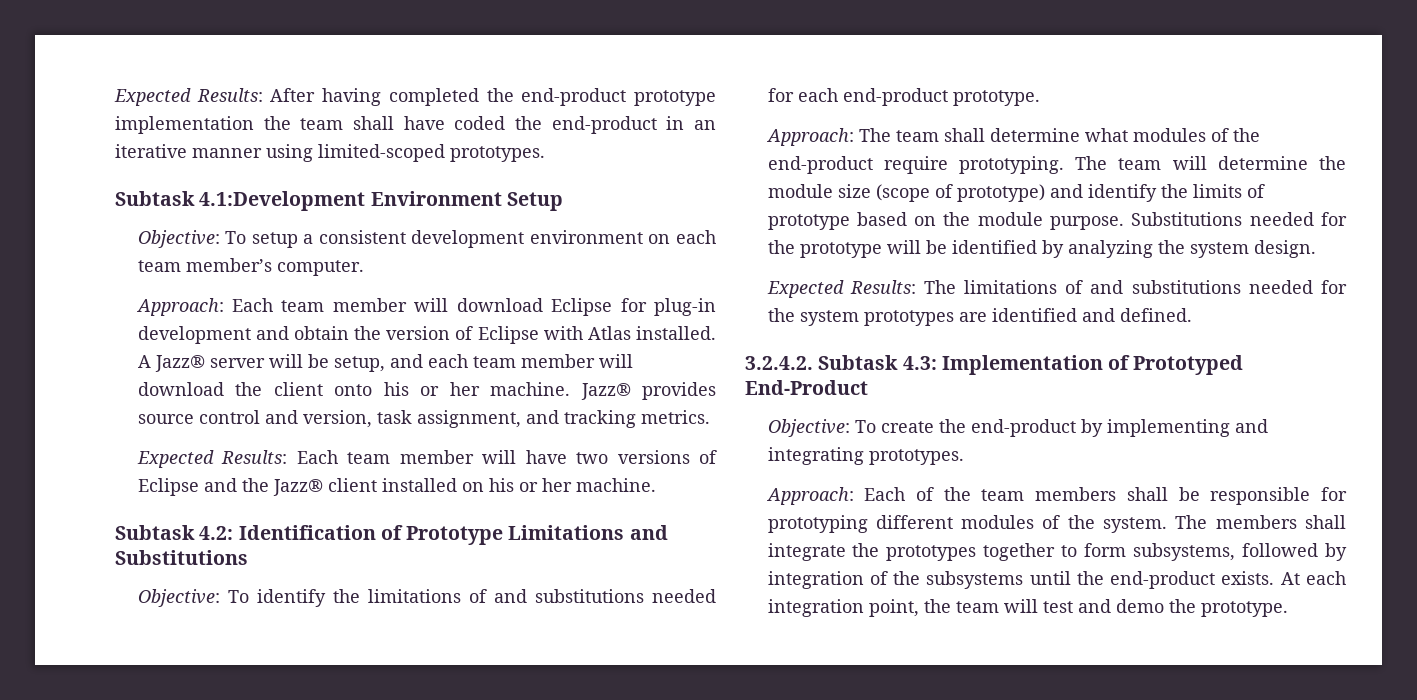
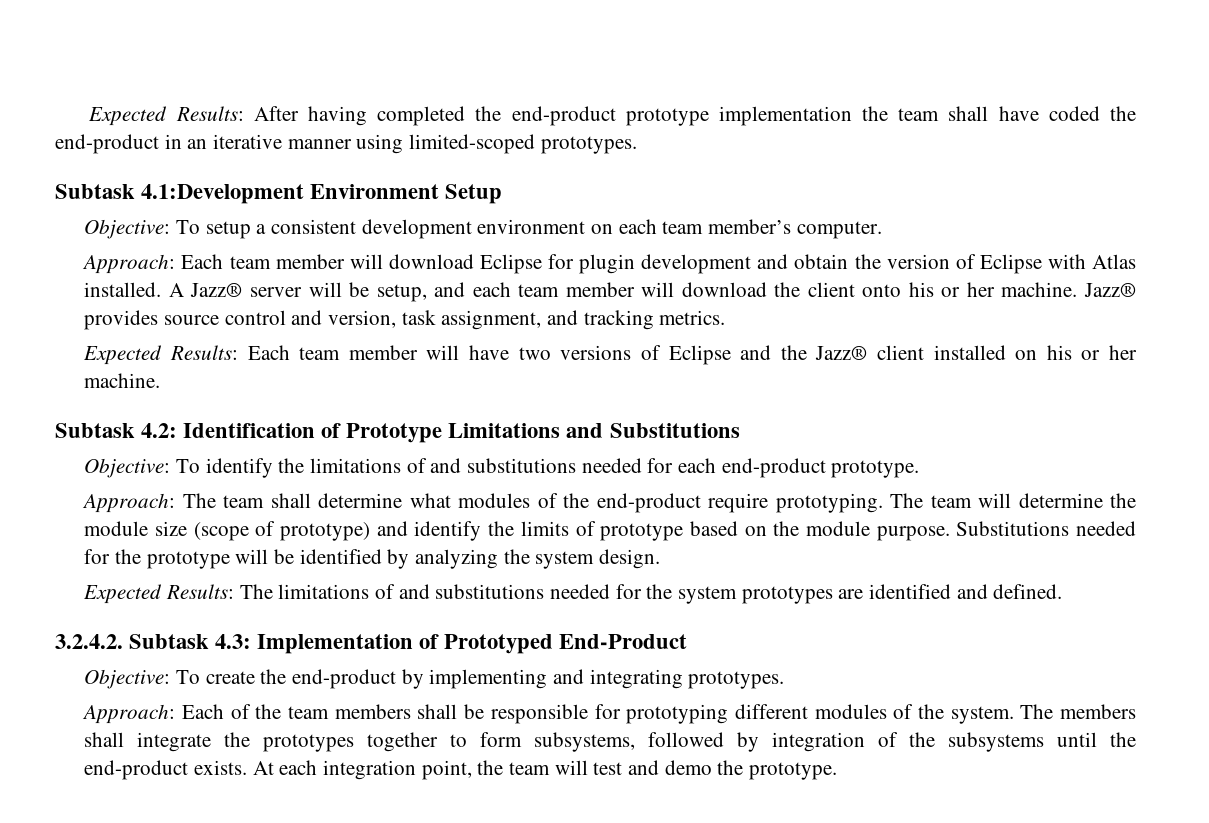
[654,298,716,316] plug-in -> [579,254,636,274] plugin

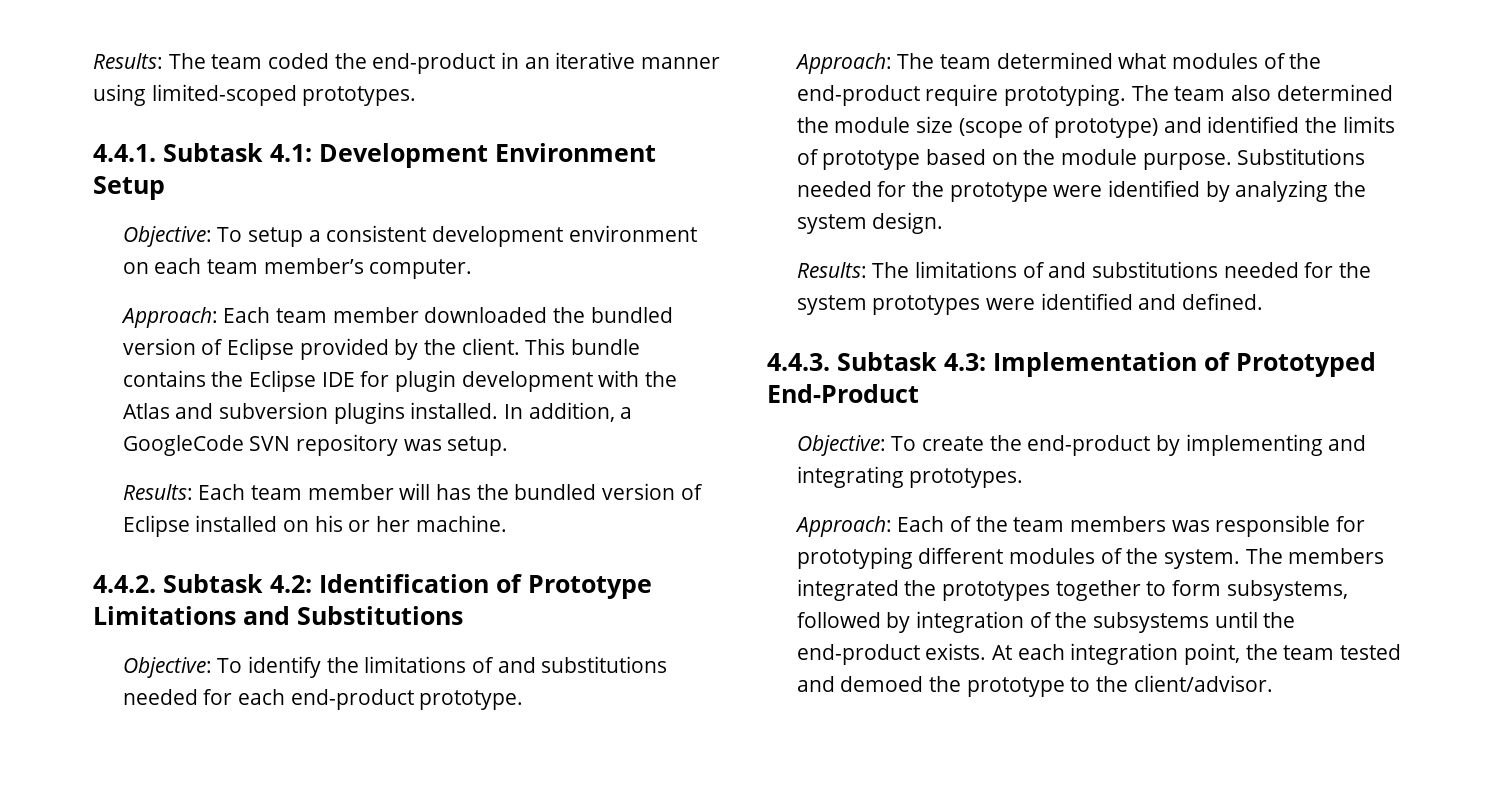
[88,106,1039,126] Expected Results: After having completed the end-product prototype implementation the team shall have -> [93,53,263,69] Results: The team
[55,184,305,204] Subtask 4.1:Development -> [93,143,488,168] 4.4.1. Subtask 4.1: Development
[349,254,1136,274] [84,282,1136,302] [84,310,726,330] [83,345,163,365] will download Eclipse for plugin development and obtain the version of Eclipse with Atlas installed. A Jazz® server will be setup, and each team member will download the client onto his or her machine. Jazz® provides source control and version, task assignment, and tracking metrics. // Expected -> [424,307,673,323] [122,338,640,360] [122,370,677,392] [122,402,633,424] [122,434,509,456] downloaded the bundled version of Eclipse provided by the client. This bundle contains the Eclipse IDE for plugin development with the Atlas and subversion plugins installed. In addition, a GoogleCode SVN repository was setup. //
[469,345,924,365] have two versions of Eclipse and the Jazz® client -> [435,483,703,500] [122,515,190,537] has the bundled version of Eclipse
(161, 380) none -> [93,575,156,593] 4.4.2.
[270,493,403,508] shall determine -> [996,52,1113,69] determined
[978,493,1103,508] will determine -> [1230,84,1393,101] also determined
[414,521,482,541] identify -> [1207,116,1300,133] identified
[235,549,295,564] will be -> [1053,185,1103,197] were
[83,584,163,604] Expected -> (944, 223) none
[838,589,864,599] are -> [985,298,1035,310] were
[55,634,123,649] 3.2.4.2. -> [767,353,830,371] 4.4.3.
[417,704,485,719] shall be -> [1171,520,1210,532] was
[84,732,212,752] shall integrate -> [796,579,899,601] integrated
[554,760,838,780] will test and demo the prototype. -> [1339,644,1401,660] [796,675,1273,697] tested and demoed the prototype to the client/advisor.

